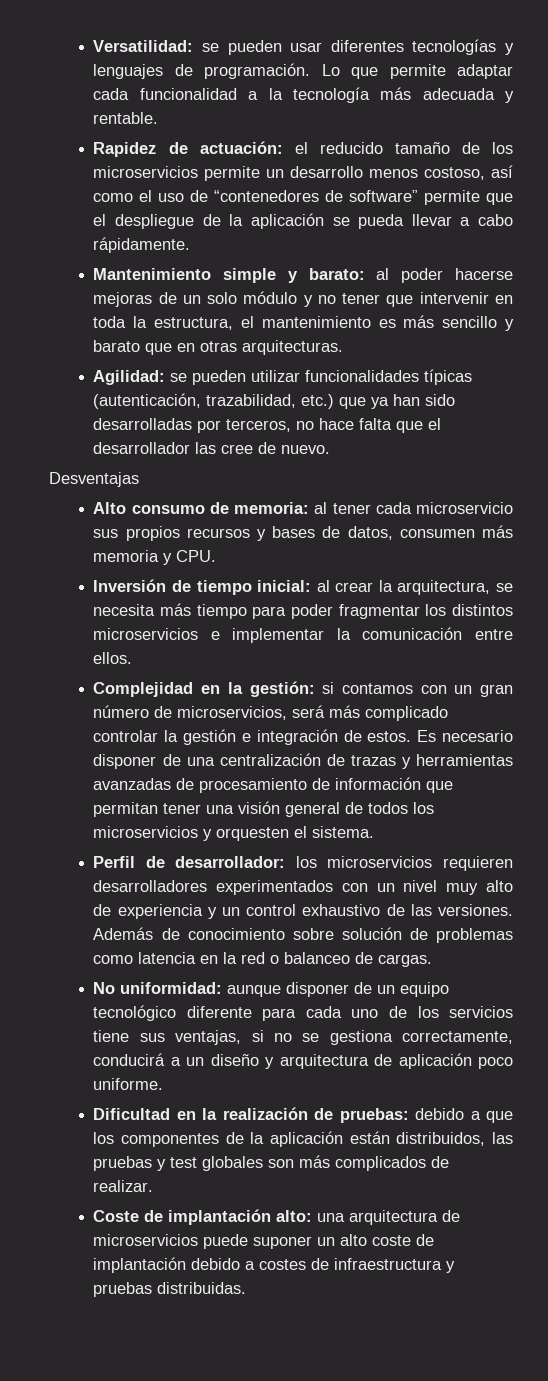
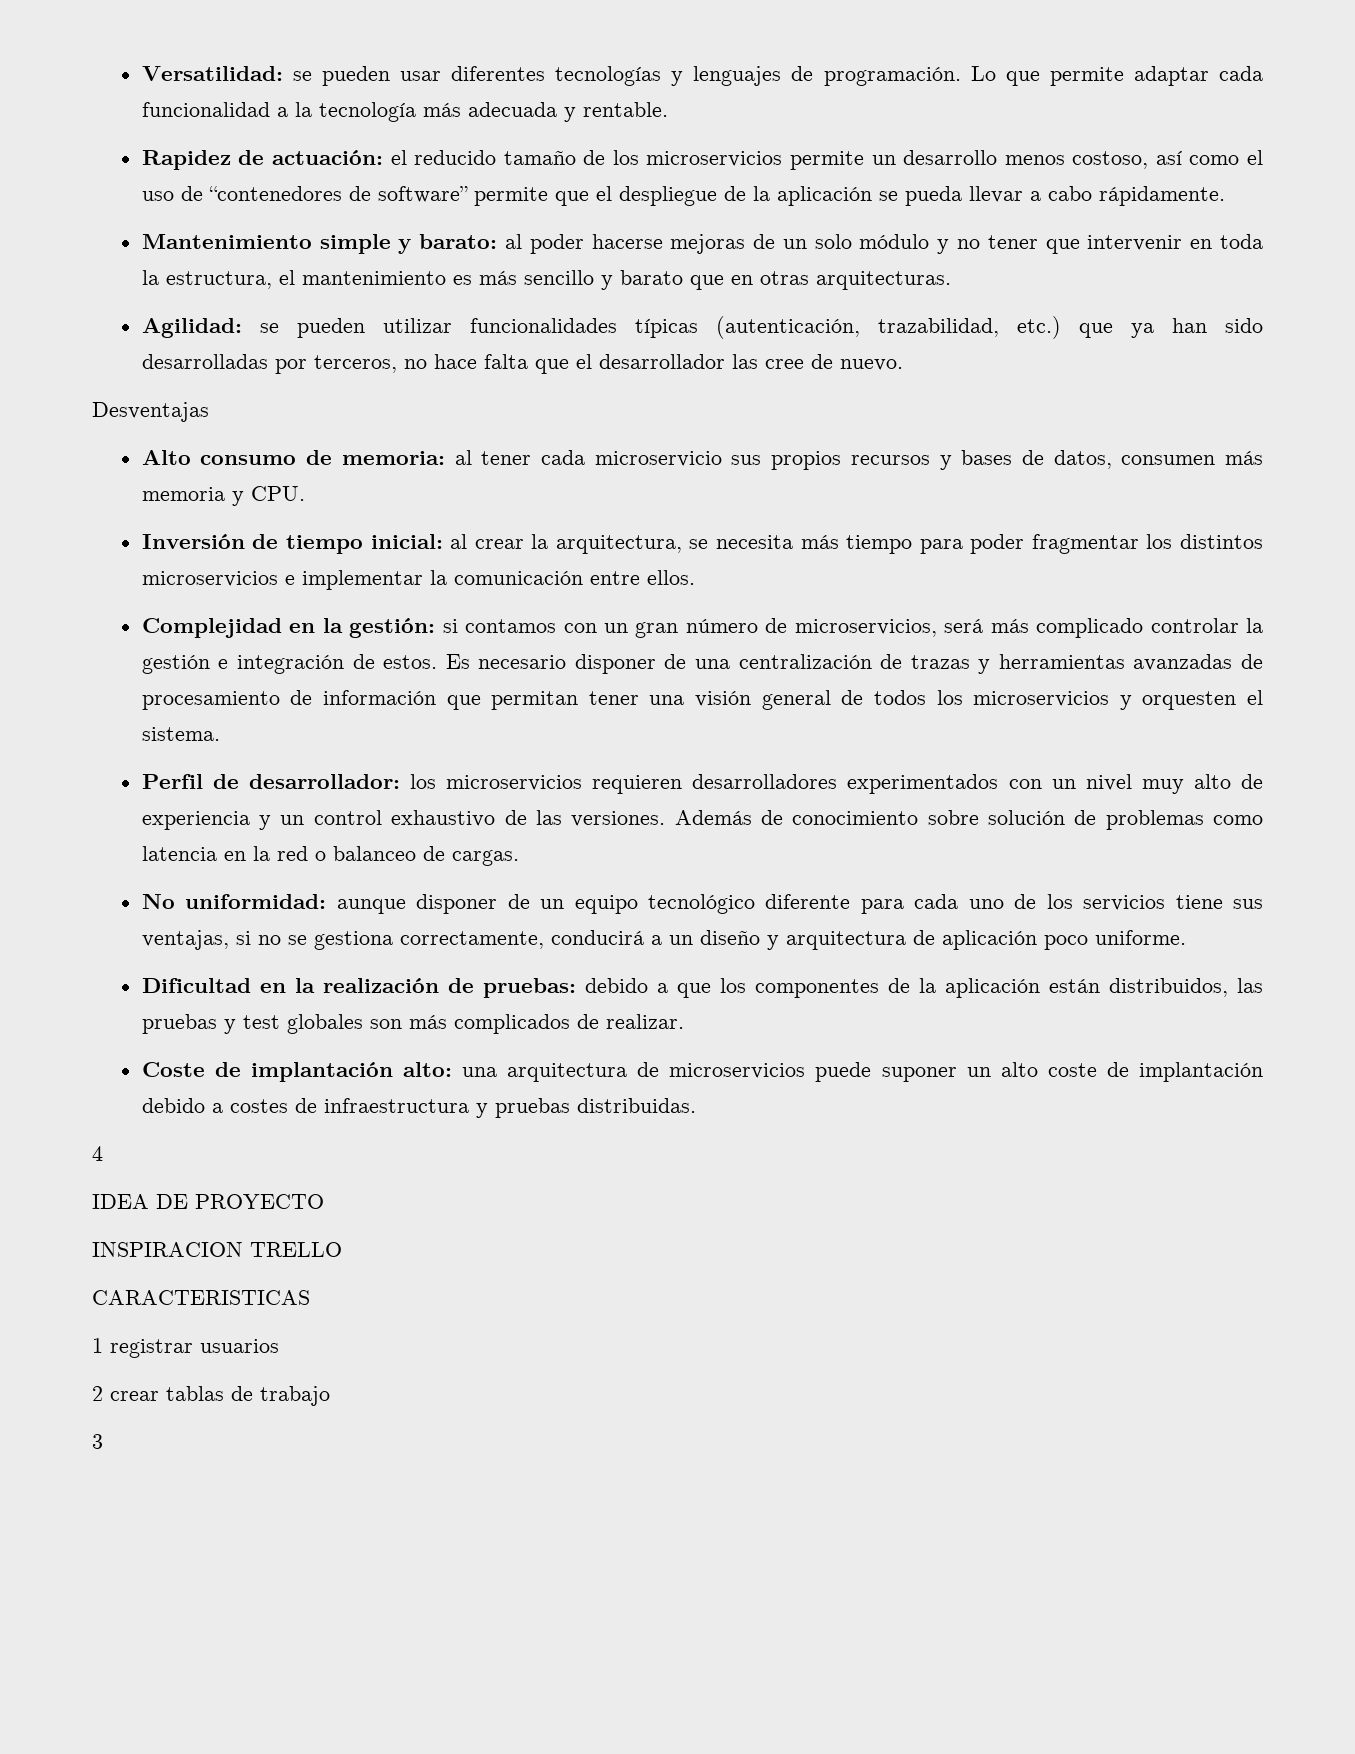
(247, 1288) none -> [92,1146,103,1161] [92,1194,324,1209] [92,1242,342,1257] [92,1290,310,1305] [92,1338,279,1358] [92,1386,330,1406] [92,1434,103,1449] // 4 // IDEA DE PROYECTO // INSPIRACION TRELLO // CARACTERISTICAS // 1 registrar usuarios // 2 crear tablas de trabajo // 3

